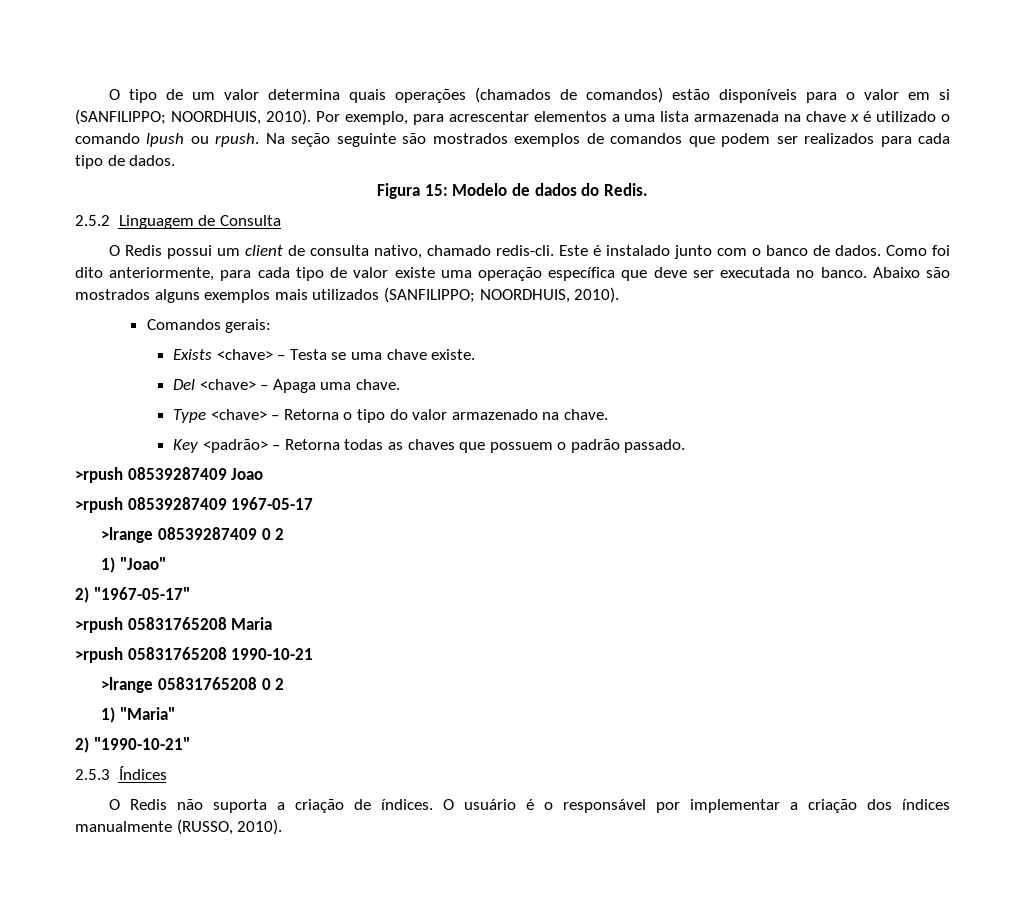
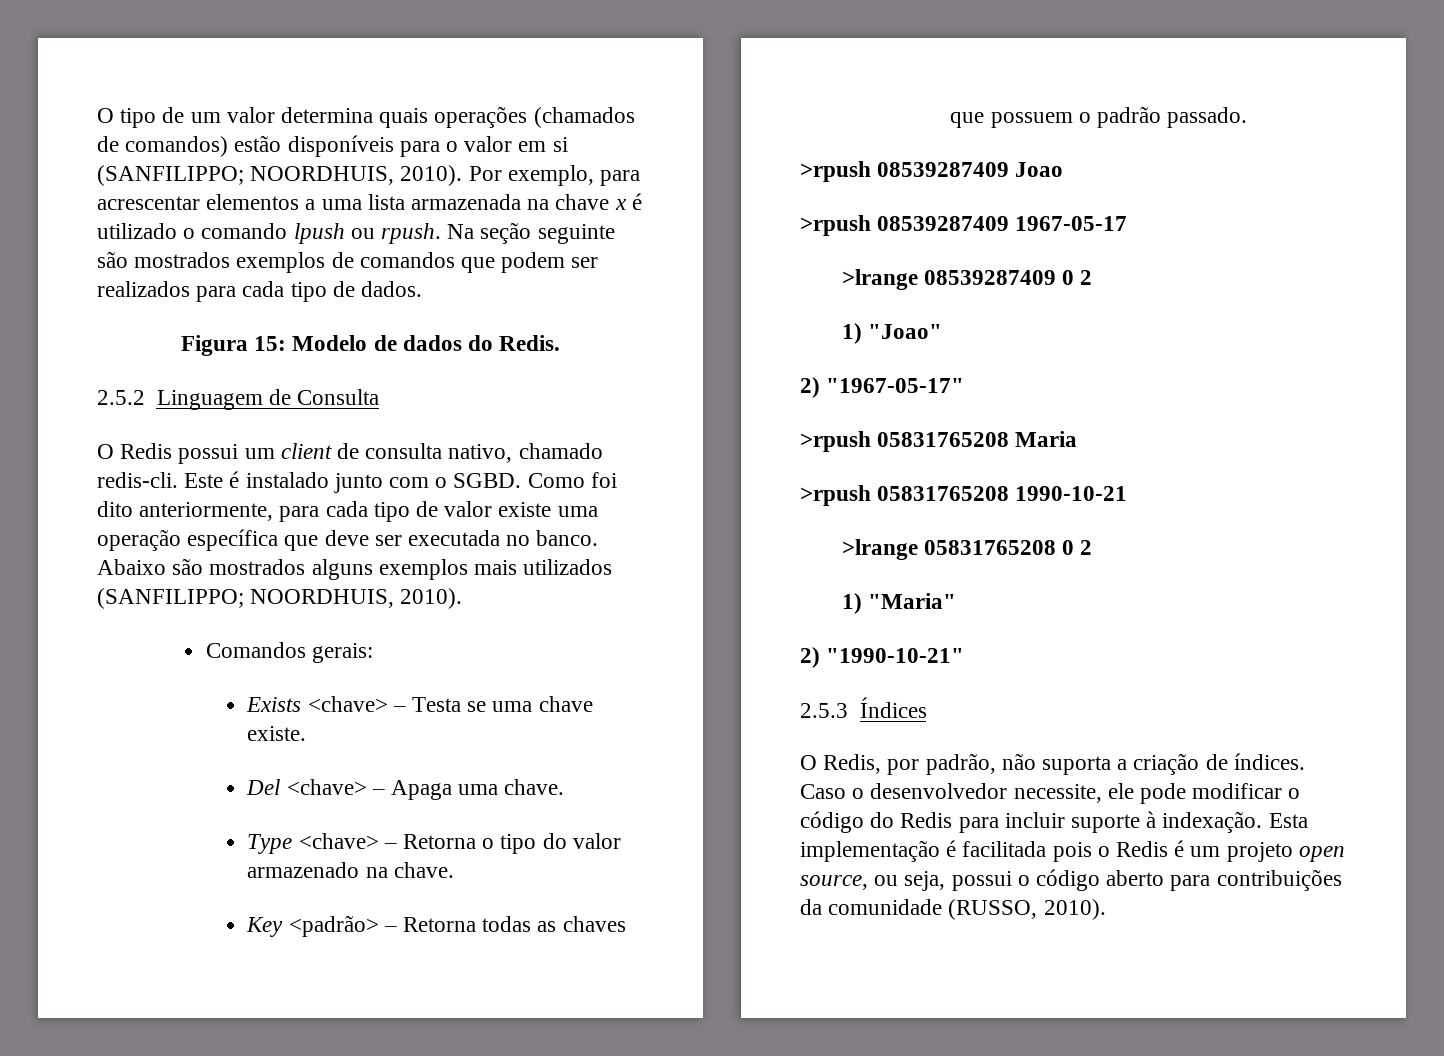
[765,245,881,256] banco de dados. -> [453,473,522,488] SGBD.
[129,799,167,810] Redis -> [823,753,996,775] Redis, por padrão,
[442,799,950,813] [75,821,172,832] O usuário é o responsável por implementar a criação dos índices manualmente -> [800,783,1301,804] [800,811,1308,833] [800,840,1345,862] [800,869,1342,891] [800,899,943,915] Caso o desenvolvedor necessite, ele pode modificar o código do Redis para incluir suporte à indexação. Esta implementação é facilitada pois o Redis é um projeto open source, ou seja, possui o código aberto para contribuições da comunidade

